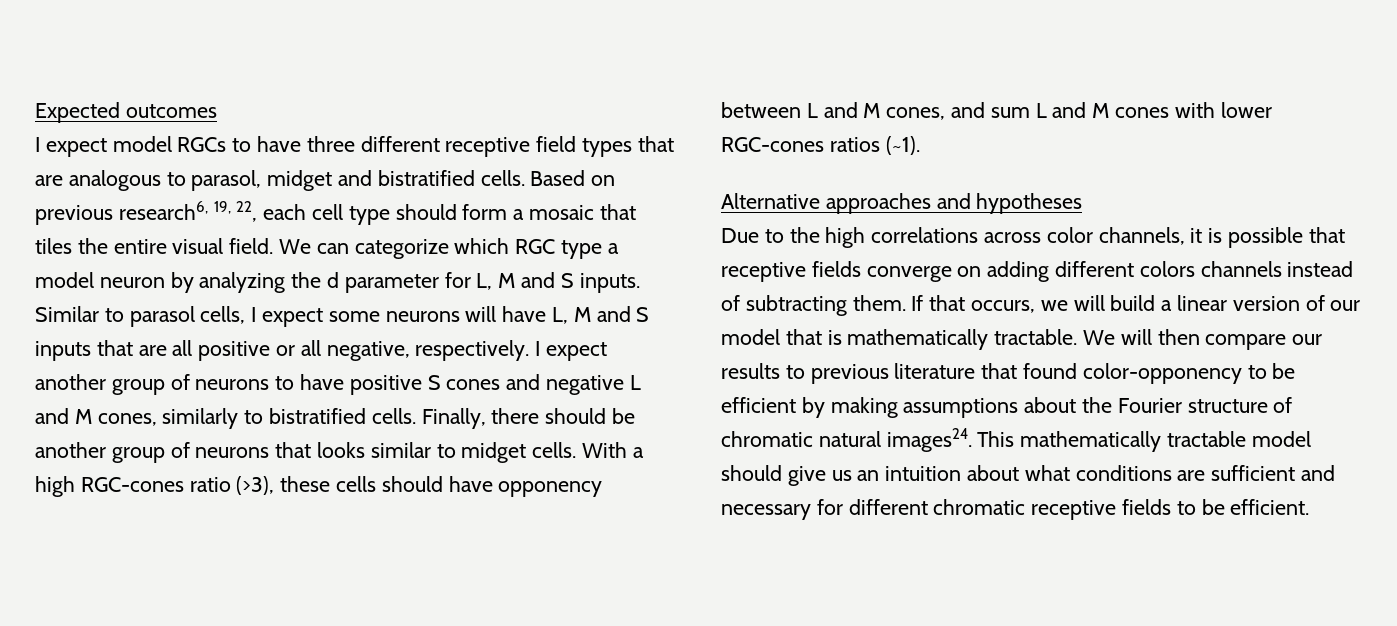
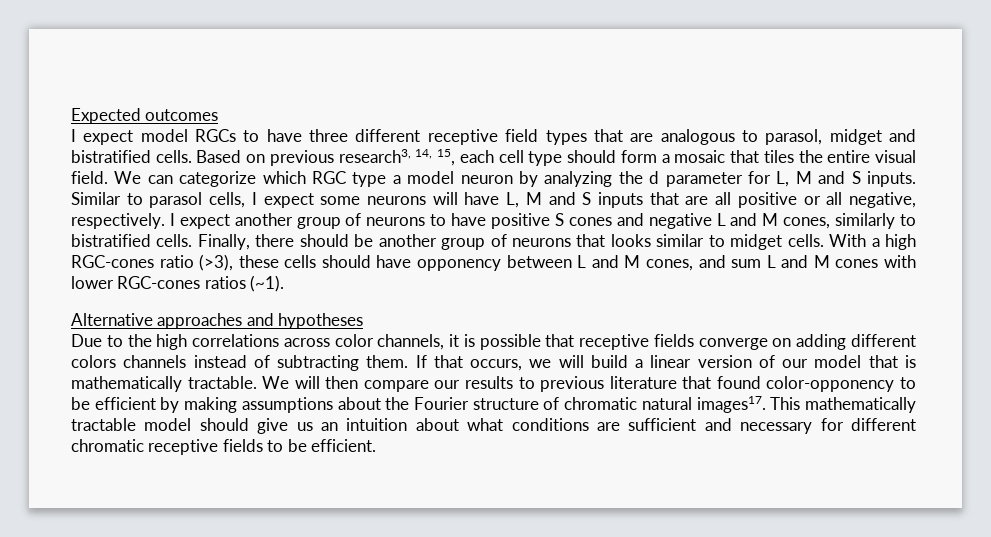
[118,201,258,222] research6, 19, 22, -> [338,149,456,166] research3, 14, 15,
[886,428,972,452] images24. -> [696,396,766,413] images17.

